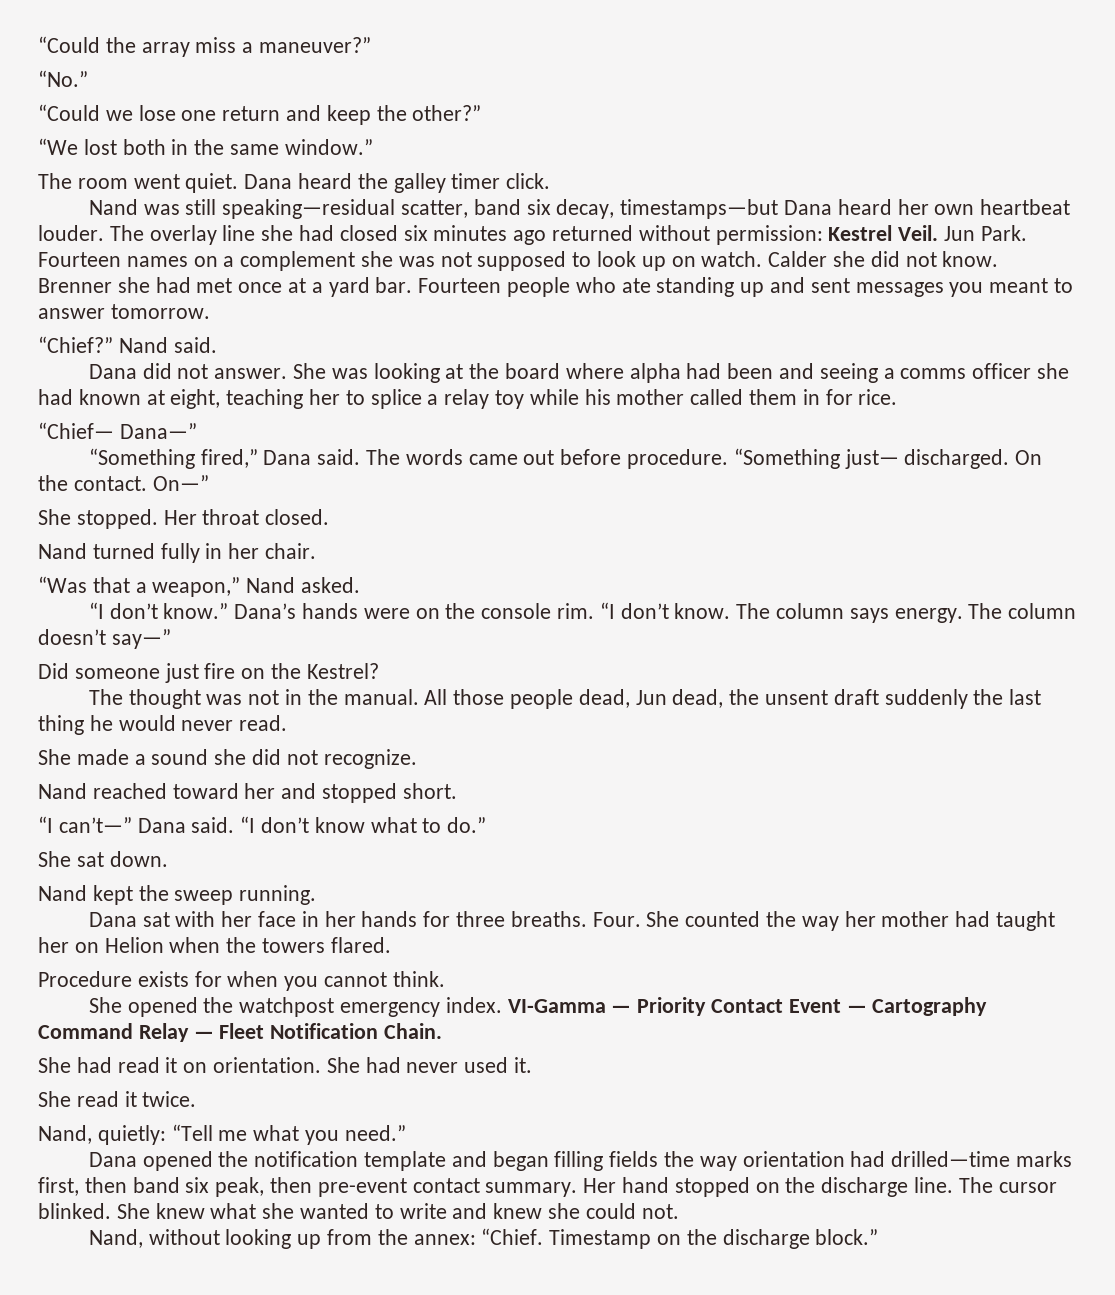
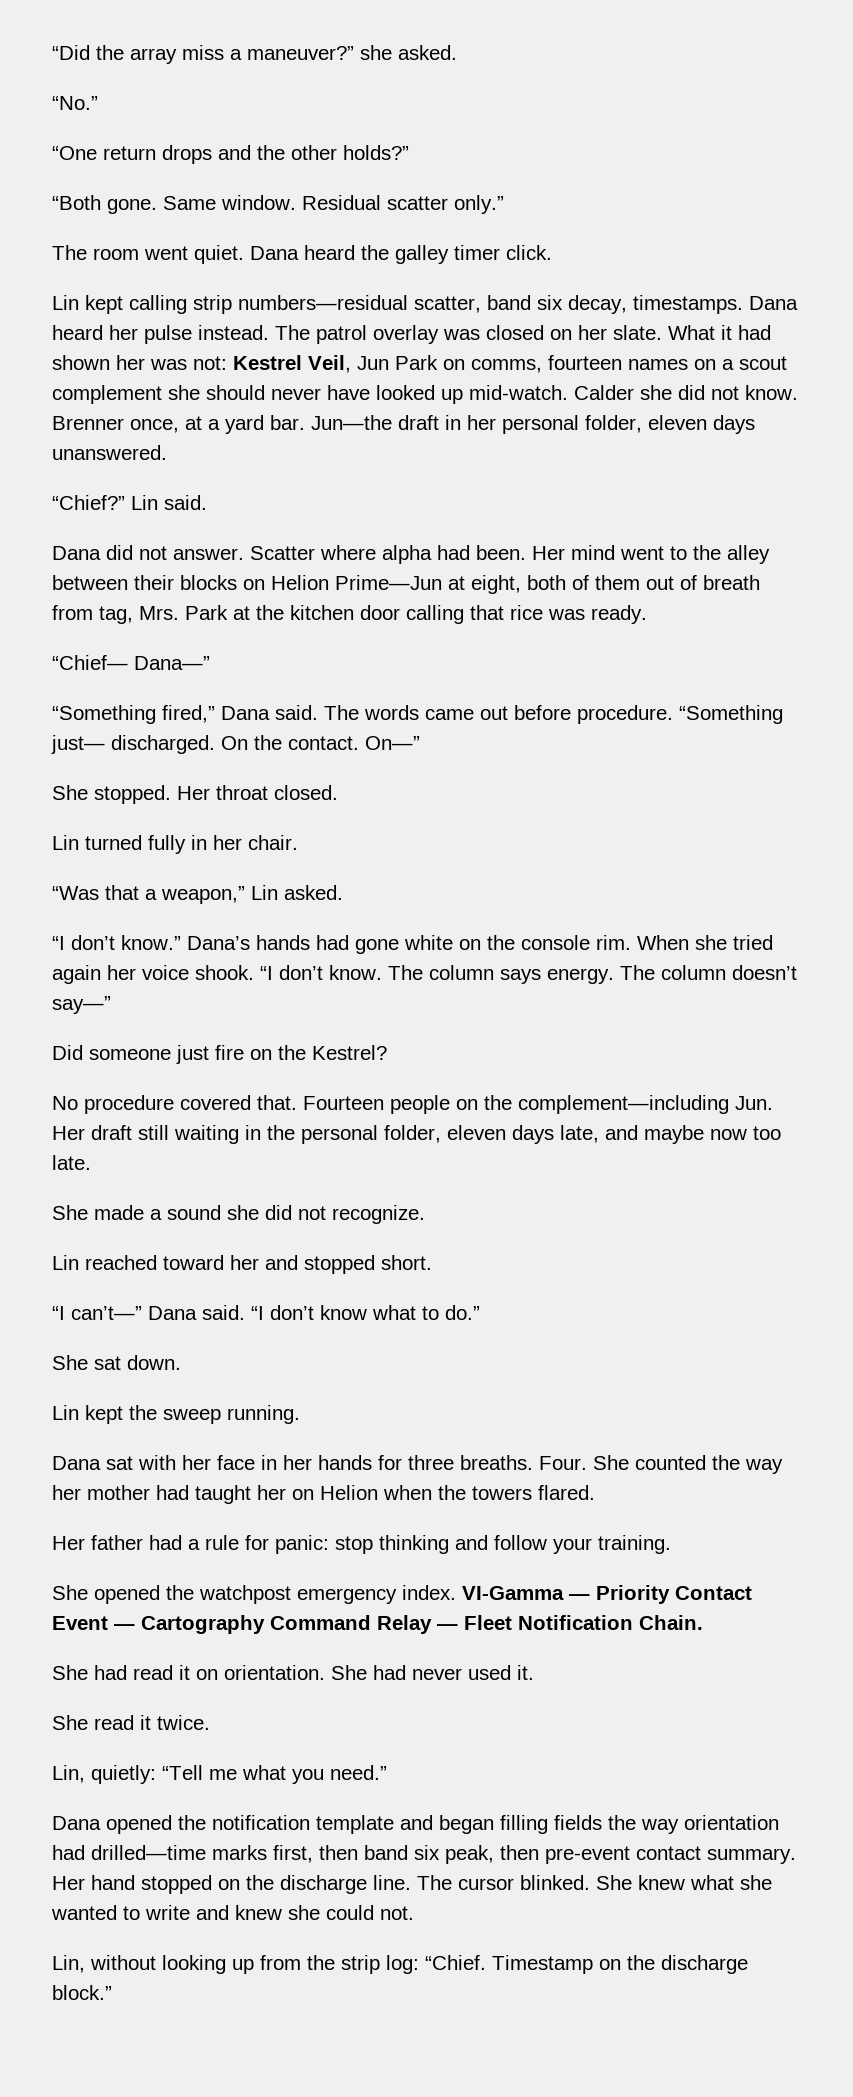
[38,36,100,53] “Could -> [52,45,90,60] “Did
(372, 45) none -> [360,45,457,60] she asked.
[38,104,482,125] [38,138,373,155] “Could we lose one return and keep the other?” // “We lost both in the same window.” -> [52,145,409,164] [52,195,504,214] “One return drops and the other holds?” // “Both gone. Same window. Residual scatter only.”
[88,199,396,219] Nand was still speaking—residual -> [52,295,408,314] Lin kept calling strip numbers—residual
[620,199,779,219] timestamps—but -> [633,295,743,314] timestamps.
[934,199,1071,215] [38,225,1027,245] [38,252,121,267] own heartbeat louder. The overlay line she had closed six minutes ago returned without permission: Kestrel Veil. Jun Park. Fourteen -> [144,325,771,344] [52,355,622,373] pulse instead. The patrol overlay was closed on her slate. What it had shown her was not: Kestrel Veil, Jun Park on comms, fourteen
(235, 261) none -> [739,356,787,370] scout
[398,251,763,271] was not supposed to look up on watch. -> [206,385,568,404] should never have looked up mid-watch.
[117,277,1074,297] [38,304,210,319] she had met once at a yard bar. Fourteen people who ate standing up and sent messages you meant to answer tomorrow. -> [130,415,755,434] [52,445,167,460] once, at a yard bar. Jun—the draft in her personal folder, eleven days unanswered.
[118,337,168,353] Nand -> [131,495,158,510] Lin
[293,363,1070,383] [38,389,898,409] She was looking at the board where alpha had been and seeing a comms officer she had known at eight, teaching her to splice a relay toy while his mother called them in for rice. -> [250,545,770,564] [52,575,760,594] [52,605,647,624] Scatter where alpha had been. Her mind went to the alley between their blocks on Helion Prime—Jun at eight, both of them out of breath from tag, Mrs. Park at the kitchen door calling that rice was ready.
[38,543,87,559] Nand -> [52,835,79,850] Lin
[246,577,296,593] Nand -> [251,885,278,900] Lin
[363,608,410,619] were -> [316,935,453,954] had gone white
(595, 611) none -> [637,935,773,950] [52,965,254,984] When she tried again her voice shook.
[88,689,1042,709] [38,715,288,735] The thought was not in the manual. All those people dead, Jun dead, the unsent draft suddenly the last thing he would never read. -> [52,1095,773,1114] [52,1125,781,1144] [52,1155,91,1170] No procedure covered that. Fourteen people on the complement—including Jun. Her draft still waiting in the personal folder, eleven days late, and maybe now too late.
[38,783,87,799] Nand -> [52,1255,79,1270] Lin
[38,885,87,901] Nand -> [52,1405,79,1420] Lin
[38,971,445,991] Procedure exists for when you cannot think. -> [52,1535,671,1554] Her father had a rule for panic: stop thinking and follow your training.
[38,1125,92,1144] Nand, -> [52,1765,85,1783] Lin,
[88,1229,143,1248] Nand, -> [52,1955,85,1973] Lin,
[413,1234,476,1245] annex: -> [341,1955,419,1974] strip log:

